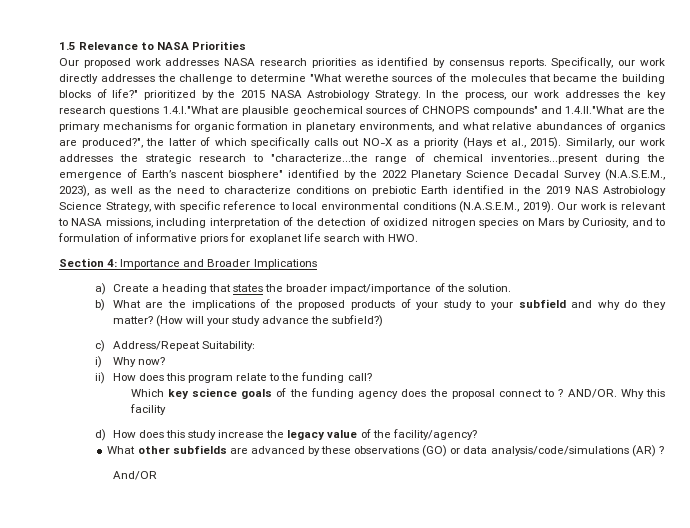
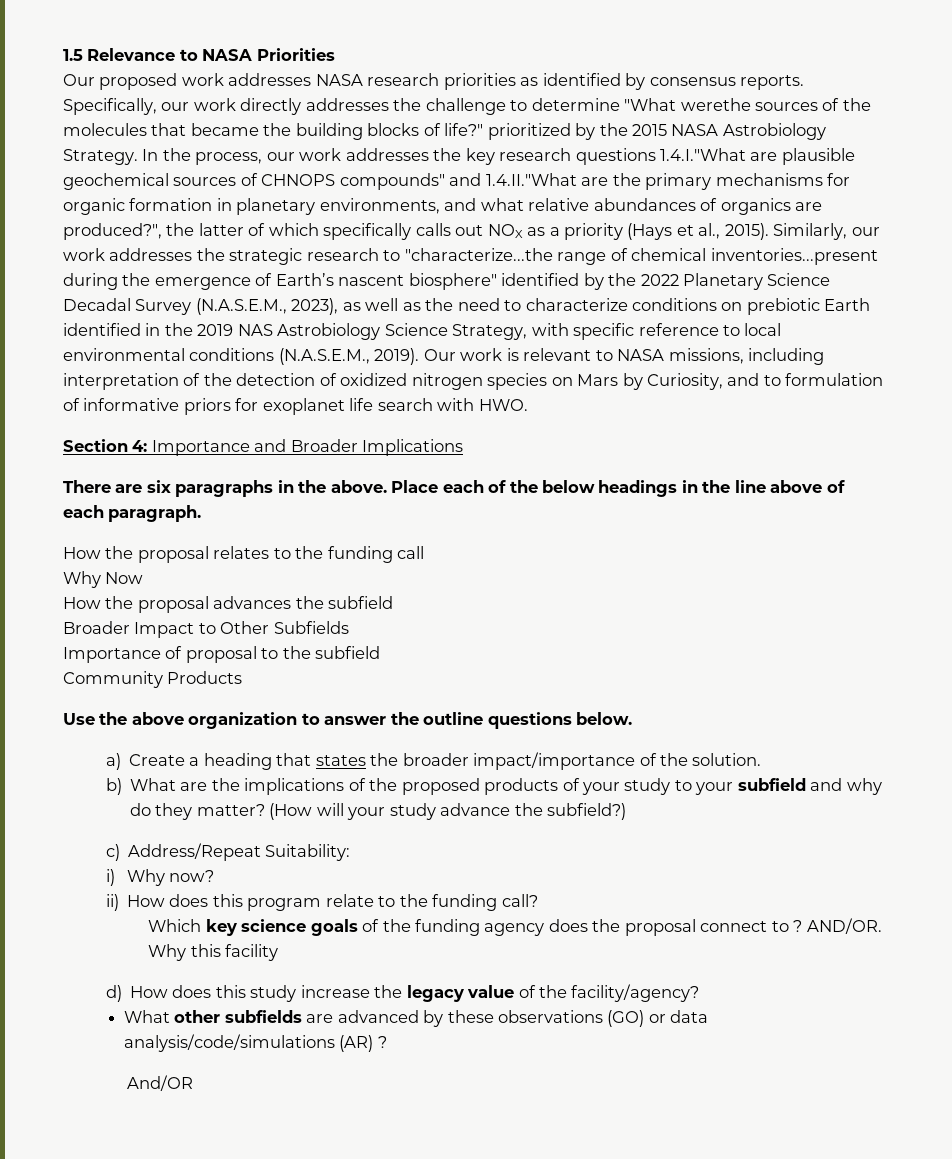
[362,138,392,146] NO−X -> [487,224,523,238] NOX
(317, 264) none -> [63,480,845,497] [63,505,202,522] [63,546,425,563] [63,571,144,588] [63,596,394,613] [63,621,349,638] [63,646,381,663] [63,671,243,688] [63,712,633,729] // There are six paragraphs in the above. Place each of the below headings in the line above of each paragraph. // How the proposal relates to the funding call // Why Now // How the proposal advances the subfield // Broader Impact to Other Subfields // Importance of proposal to the subfield // Community Products // Use the above organization to answer the outline questions below.

